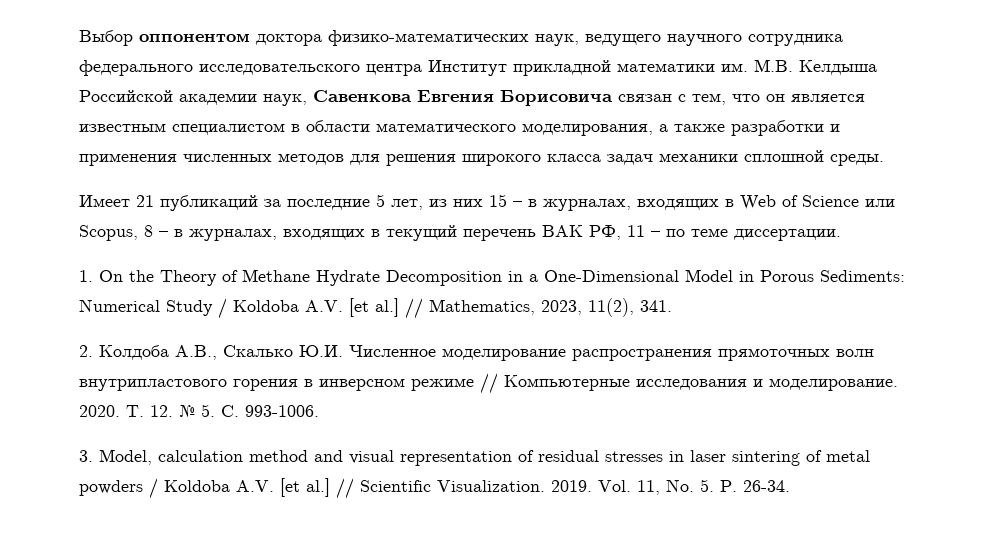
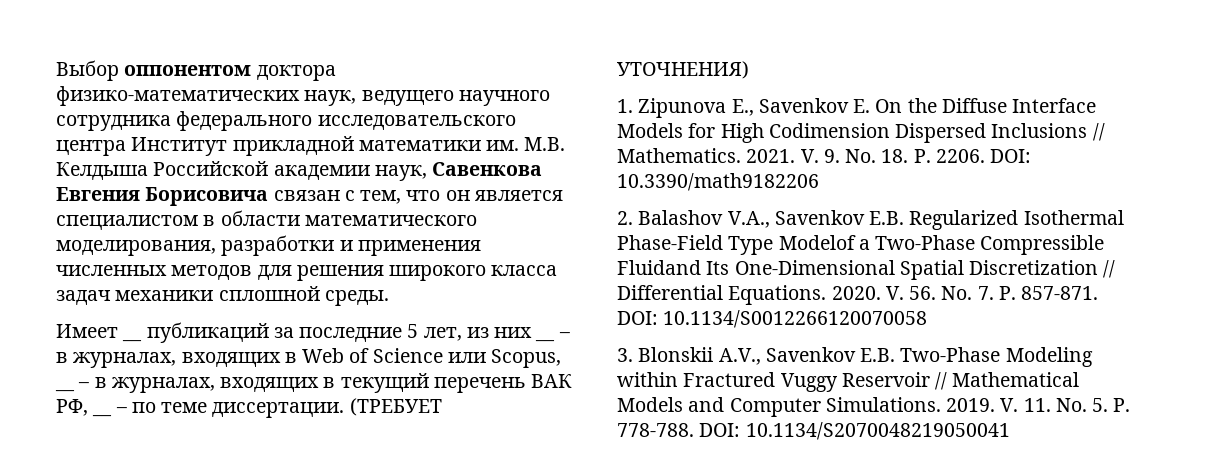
[79,123,166,132] известным -> (563, 195) none
[659,124,725,132] а также -> (216, 248) none
[136,195,154,207] 21 -> [122,338,143,342] __
[489,194,507,207] 15 -> [535,338,556,342] __
[144,225,153,237] 8 -> [55,388,75,392] __
[627,225,645,237] 11 -> [92,413,113,417] __
(841, 235) none -> [349,398,442,416] [617,61,749,79] (ТРЕБУЕТ УТОЧНЕНИЯ)
[99,269,905,286] [79,298,672,319] [79,345,874,361] [79,373,898,394] [79,404,319,417] [79,449,870,466] [79,478,790,499] On the Theory of Methane Hydrate Decomposition in a One-Dimensional Model in Porous Sediments: Numerical Study / Koldoba A.V. [et al.] // Mathematics, 2023, 11(2), 341. // 2. Колдоба А.В., Скалько Ю.И. Численное моделирование распространения прямоточных волн внутрипластового горения в инверсном режиме // Компьютерные исследования и моделирование. 2020. Т. 12. № 5. С. 993-1006. // 3. Model, calculation method and visual representation of residual stresses in laser sintering of metal powders / Koldoba A.V. [et al.] // Scientific Visualization. 2019. Vol. 11, No. 5. P. 26-34. -> [638,98,1097,118] [617,123,1105,143] [617,148,1032,163] [617,173,819,191] [617,210,1124,230] [617,235,1105,255] [617,260,1116,280] [617,285,1099,305] [617,310,928,328] [617,347,1093,367] [617,372,1080,392] [617,397,1131,417] [617,422,1010,440] Zipunova E., Savenkov E. On the Diffuse Interface Models for High Codimension Dispersed Inclusions // Mathematics. 2021. V. 9. No. 18. P. 2206. DOI: 10.3390/math9182206 // 2. Balashov V.A., Savenkov E.B. Regularized Isothermal Phase-Field Type Modelof a Two-Phase Compressible Fluidand Its One-Dimensional Spatial Discretization // Differential Equations. 2020. V. 56. No. 7. P. 857-871. DOI: 10.1134/S0012266120070058 // 3. Blonskii A.V., Savenkov E.B. Two-Phase Modeling within Fractured Vuggy Reservoir // Mathematical Models and Computer Simulations. 2019. V. 11. No. 5. P. 778-788. DOI: 10.1134/S2070048219050041

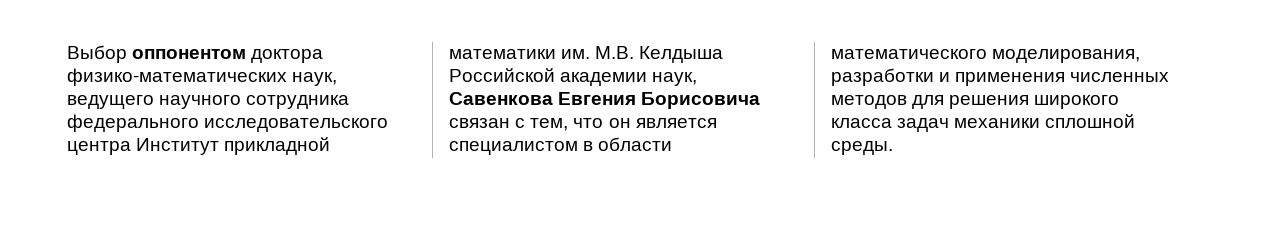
[56,324,118,338] [122,322,533,343] [535,338,556,342] [558,332,570,338] [56,348,562,368] [55,388,75,392] [78,373,573,393] [56,399,113,417] [115,398,442,418] [617,61,749,79] [617,98,1097,118] [617,123,1105,143] [617,148,1032,163] [617,173,819,191] [617,210,1124,230] [617,235,1105,255] [617,260,1116,280] [617,285,1099,305] [617,310,928,328] [617,347,1093,367] [617,372,1080,392] [617,397,1131,417] [617,422,1010,440] // Имеет __ публикаций за последние 5 лет, из них __ – в журналах, входящих в Web of Science или Scopus, __ – в журналах, входящих в текущий перечень ВАК РФ, __ – по теме диссертации. (ТРЕБУЕТ УТОЧНЕНИЯ) // 1. Zipunova E., Savenkov E. On the Diffuse Interface Models for High Codimension Dispersed Inclusions // Mathematics. 2021. V. 9. No. 18. P. 2206. DOI: 10.3390/math9182206 // 2. Balashov V.A., Savenkov E.B. Regularized Isothermal Phase-Field Type Modelof a Two-Phase Compressible Fluidand Its One-Dimensional Spatial Discretization // Differential Equations. 2020. V. 56. No. 7. P. 857-871. DOI: 10.1134/S0012266120070058 // 3. Blonskii A.V., Savenkov E.B. Two-Phase Modeling within Fractured Vuggy Reservoir // Mathematical Models and Computer Simulations. 2019. V. 11. No. 5. P. 778-788. DOI: 10.1134/S2070048219050041 -> (893, 148) none

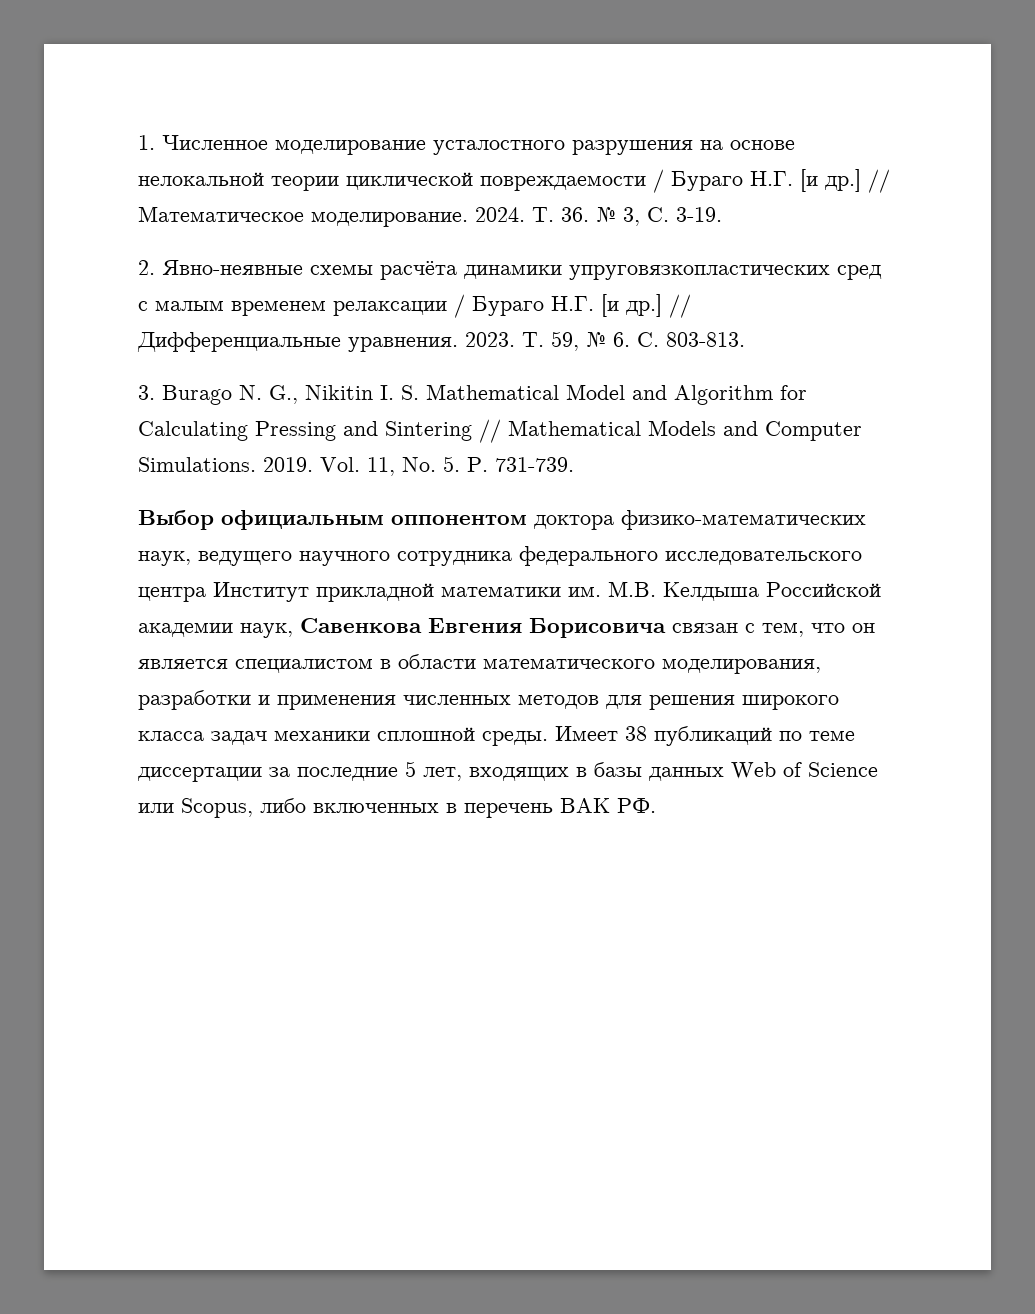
[67,45,127,63] Выбор -> [138,135,795,155] [138,169,890,193] [138,206,722,227] [138,260,882,280] [138,294,691,318] [137,331,745,352] [138,384,807,405] [138,419,862,443] [138,456,574,476] [138,510,384,530] 1. Численное моделирование усталостного разрушения на основе нелокальной теории циклической повреждаемости / Бураго Н.Г. [и др.] // Математическое моделирование. 2024. Т. 36. № 3, С. 3-19. // 2. Явно-неявные схемы расчёта динамики упруговязкопластических сред с малым временем релаксации / Бураго Н.Г. [и др.] // Дифференциальные уравнения. 2023. Т. 59, № 6. С. 803-813. // 3. Burago N. G., Nikitin I. S. Mathematical Model and Algorithm for Calculating Pressing and Sintering // Mathematical Models and Computer Simulations. 2019. Vol. 11, No. 5. P. 731-739. // Выбор официальным
(893, 148) none -> [555,726,855,746] [138,761,878,782] [138,798,656,818] Имеет 38 публикаций по теме диссертации за последние 5 лет, входящих в базы данных Web of Science или Scopus, либо включенных в перечень ВАК РФ.

